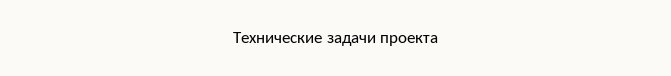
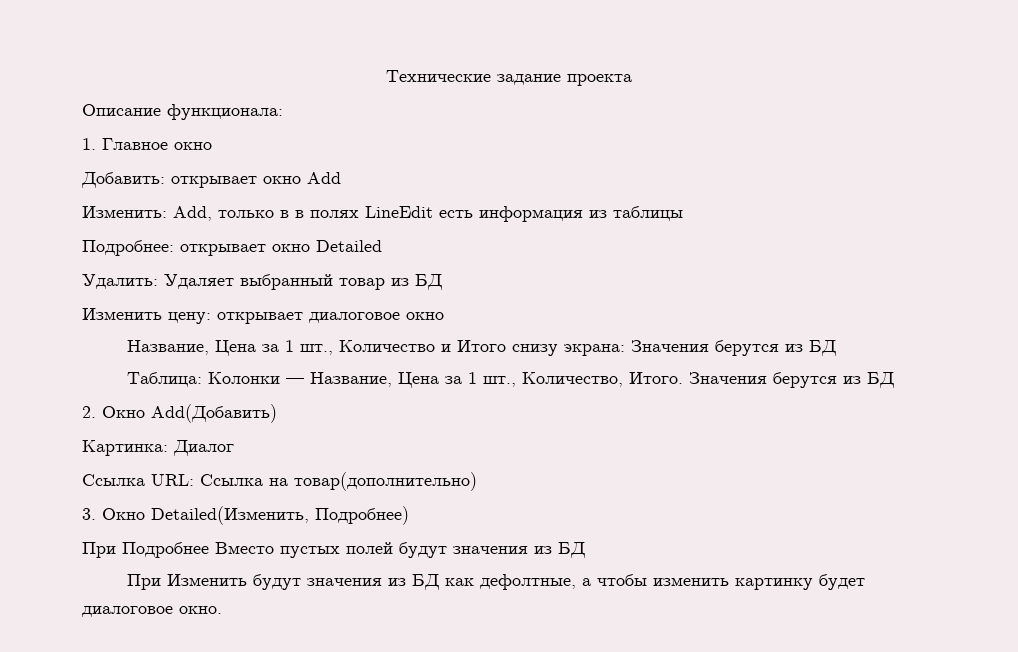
[326,35,376,46] задачи -> [497,74,561,85] задание
(439, 40) none -> [82,104,283,120] [82,138,212,150] [81,172,341,188] [82,206,683,222] [82,240,382,256] [82,274,443,290] [82,308,444,324] [126,340,837,356] [126,372,895,388] [82,404,277,423] [82,440,234,456] [82,472,477,491] [82,506,409,525] [82,542,586,558] [126,574,865,590] [82,606,222,617] // Описание функционала: // 1. Главное окно // Добавить: открывает окно Add // Изменить: Add, только в в полях LineEdit есть информация из таблицы // Подробнее: открывает окно Detailed // Удалить: Удаляет выбранный товар из БД // Изменить цену: открывает диалоговое окно // Название, Цена за 1 шт., Количество и Итого снизу экрана: Значения берутся из БД // Таблица: Колонки — Название, Цена за 1 шт., Количество, Итого. Значения берутся из БД // 2. Окно Add(Добавить) // Картинка: Диалог // Ссылка URL: Ссылка на товар(дополнительно) // 3. Окно Detailed(Изменить, Подробнее) // При Подробнее Вместо пустых полей будут значения из БД // При Изменить будут значения из БД как дефолтные, а чтобы изменить картинку будет диалоговое окно.

